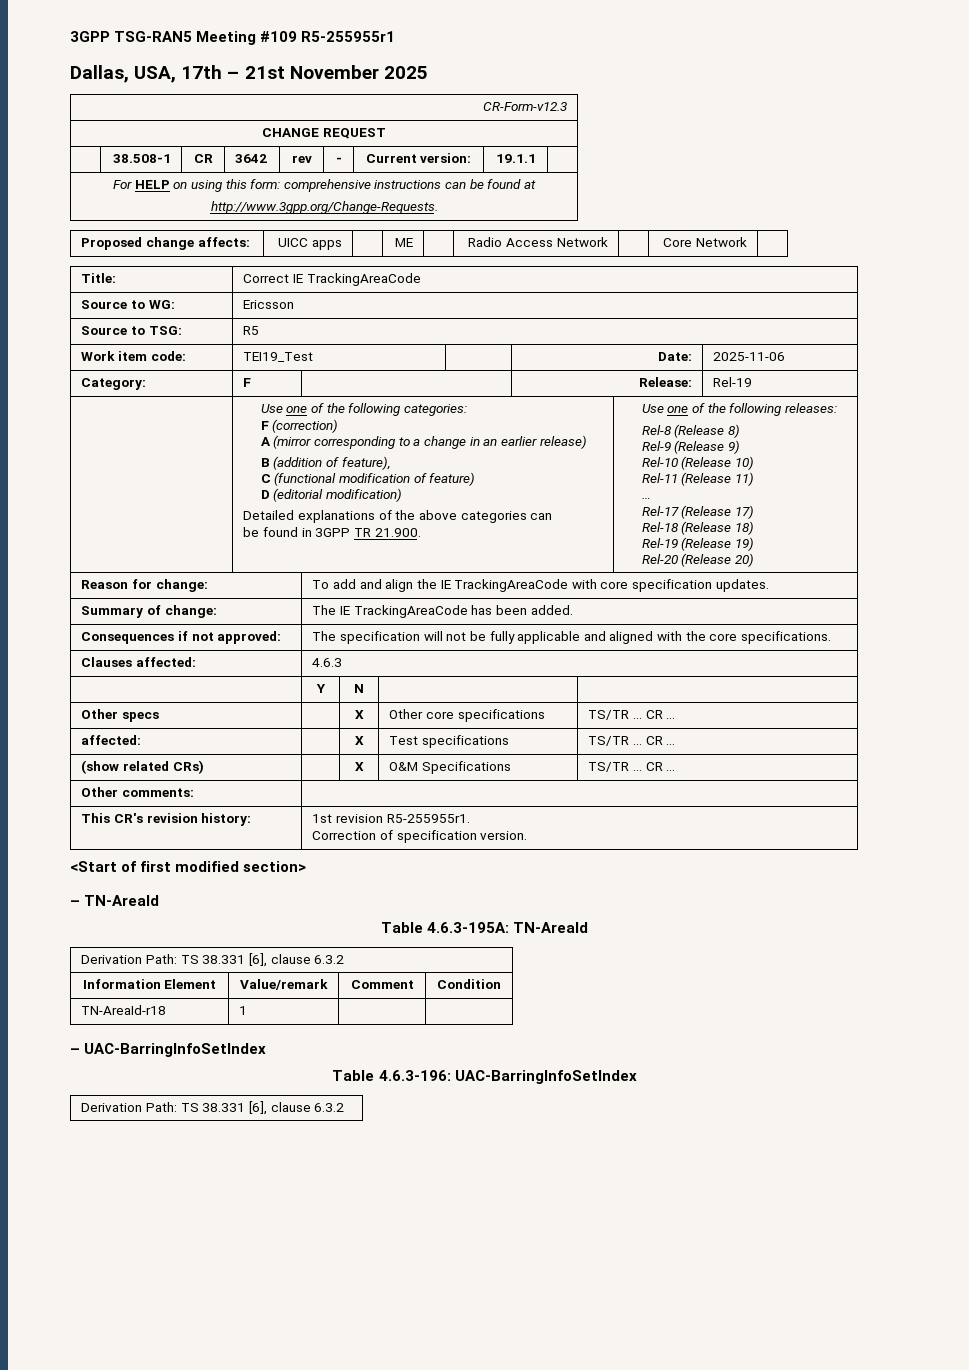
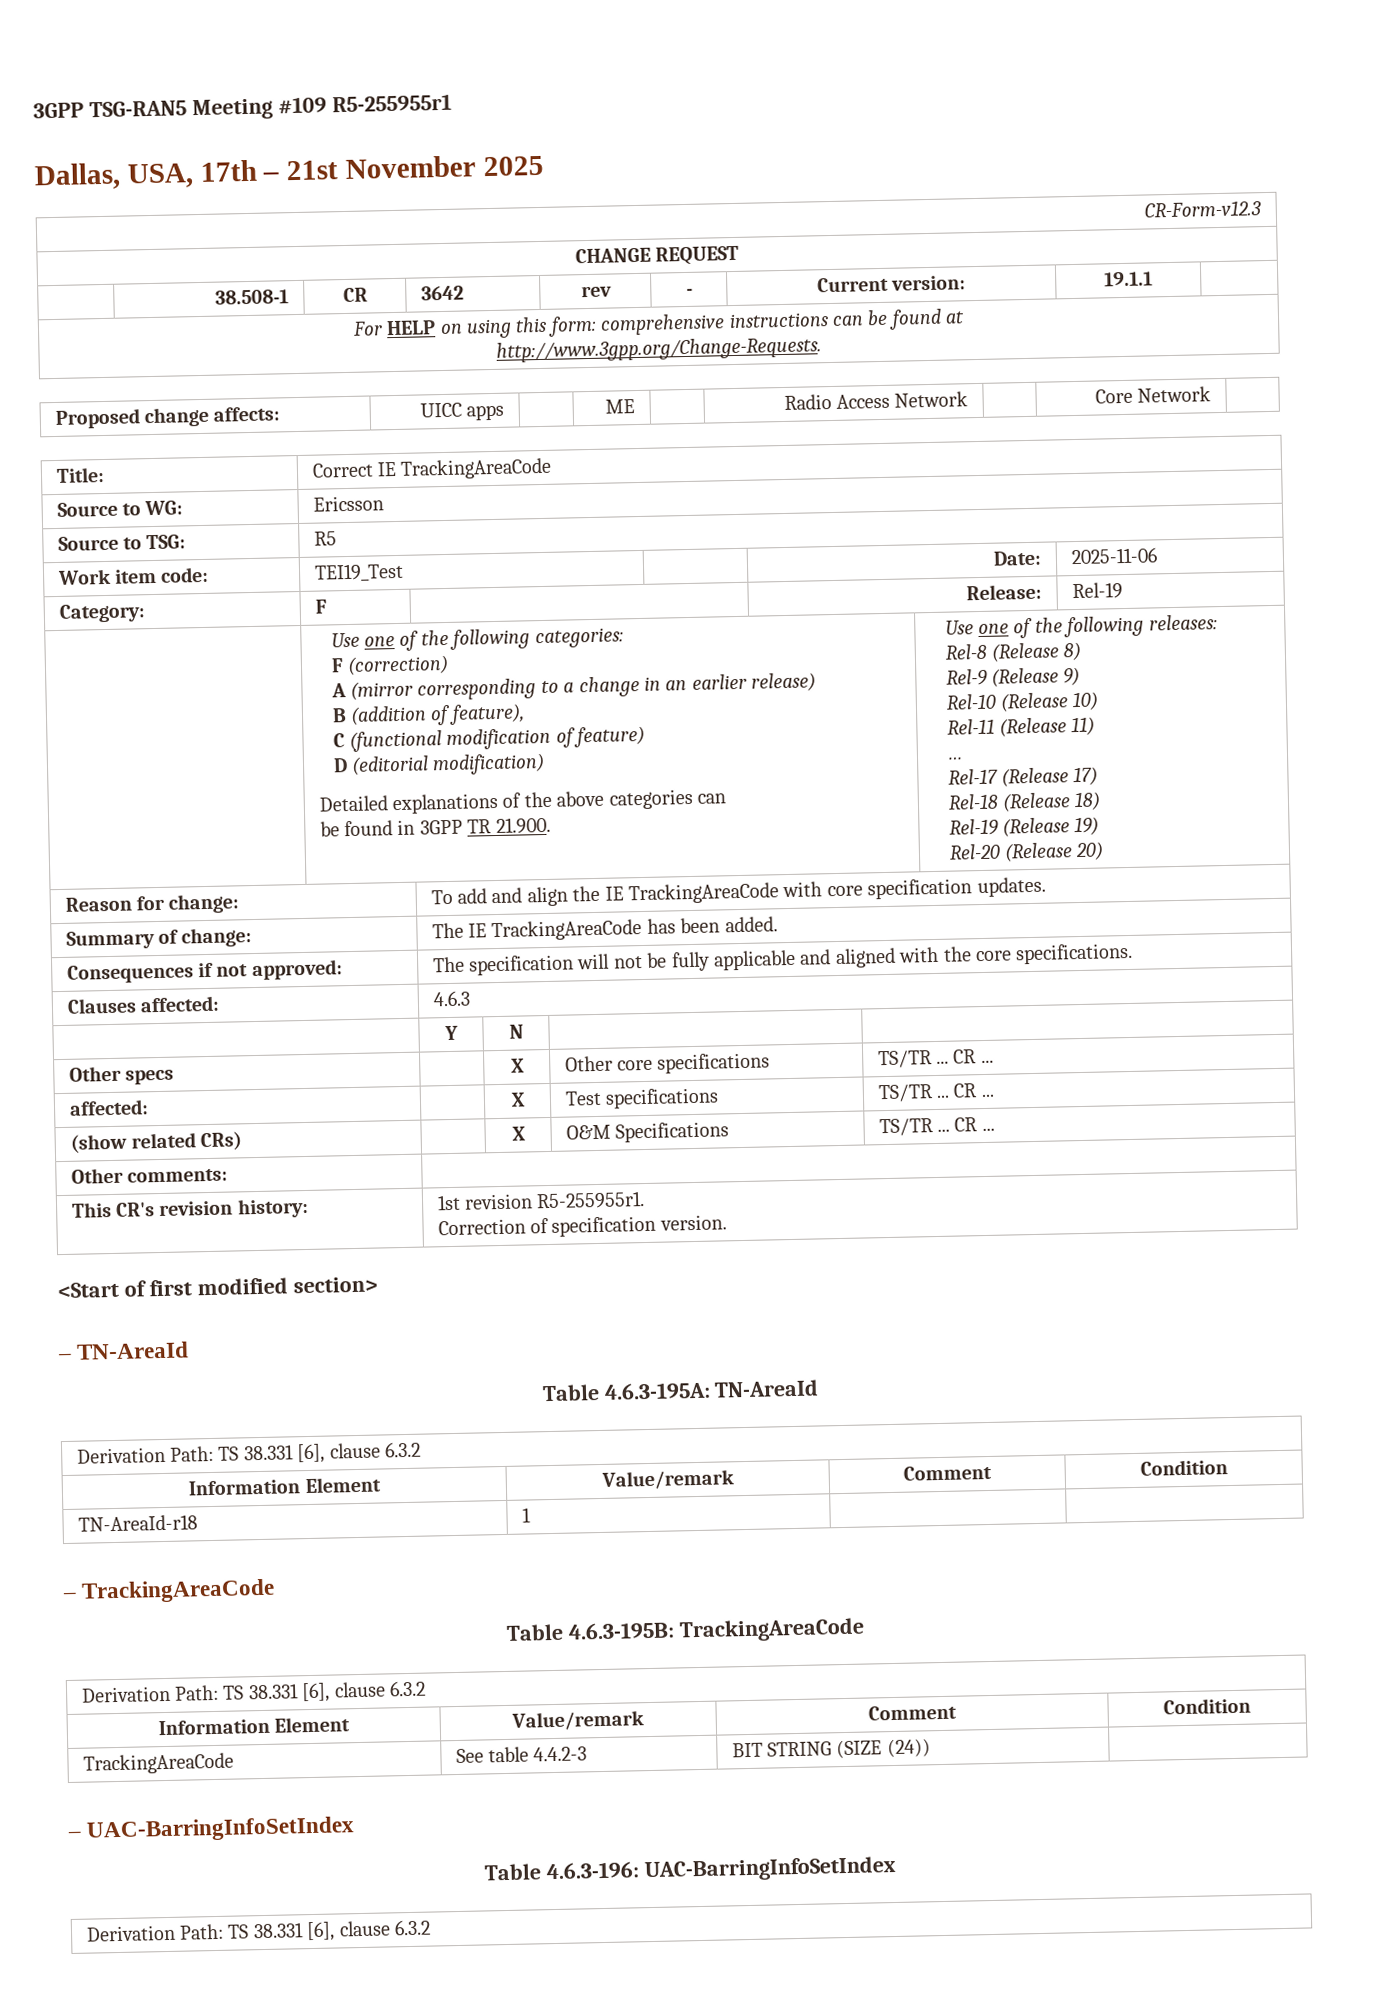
(248, 1010) none -> [63,1578,276,1604] [506,1617,865,1643] [80,1680,427,1703] [157,1716,351,1736] [511,1710,644,1731] [868,1704,958,1721] [1163,1697,1251,1715] [82,1752,234,1775] [455,1746,588,1764] [731,1738,931,1759] // – TrackingAreaCode // Table 4.6.3-195B: TrackingAreaCode // Derivation Path: TS 38.331 [6], clause 6.3.2 // Information Element | Value/remark | Comment | Condition // TrackingAreaCode | See table 4.4.2-3 | BIT STRING (SIZE (24)) |

